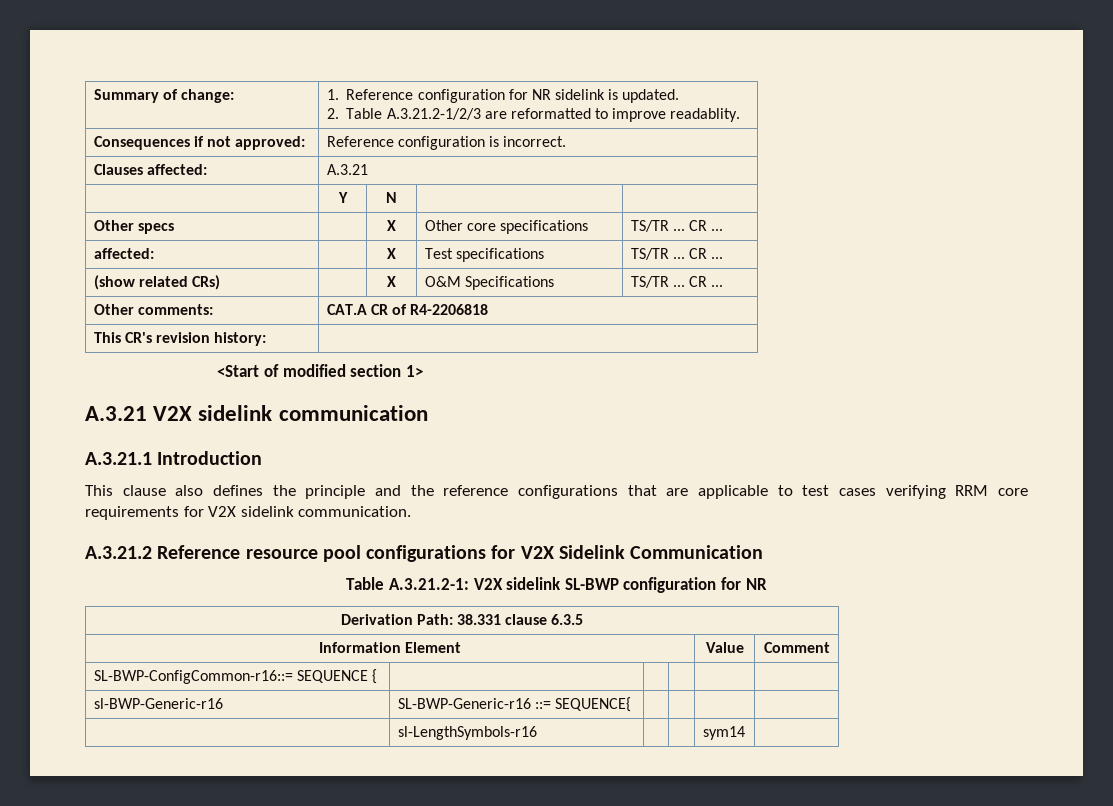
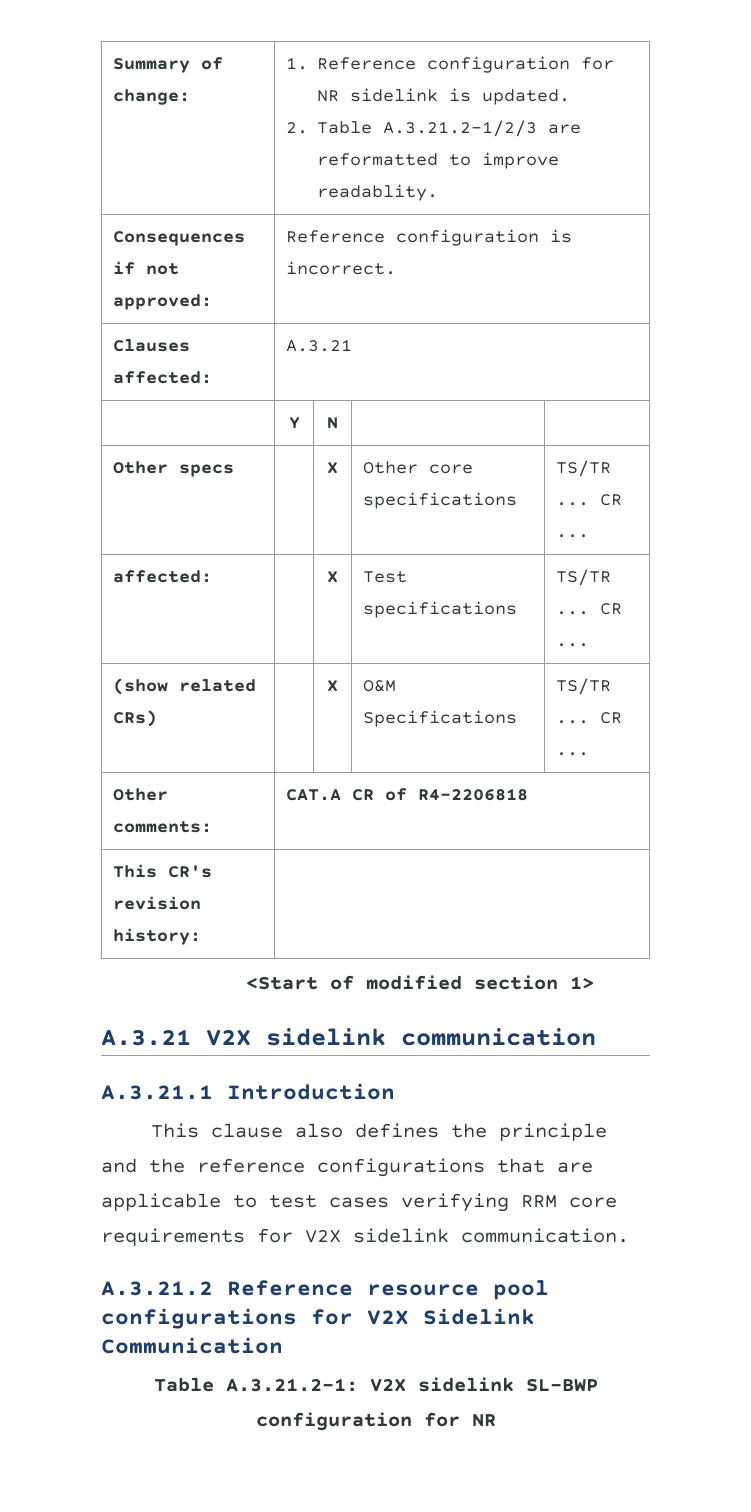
[340,614,584,625] [318,642,462,653] [705,642,744,653] [763,642,830,653] [93,669,377,684] [93,698,223,709] [397,697,631,712] [397,726,537,740] [702,726,745,740] // Derivation Path: 38.331 clause 6.3.5 // Information Element | Value | Comment // SL-BWP-ConfigCommon-r16::= SEQUENCE { | | | | | // sl-BWP-Generic-r16 | SL-BWP-Generic-r16 ::= SEQUENCE{ | | | | // | sl-LengthSymbols-r16 | | | sym14 | -> (496, 1420) none

